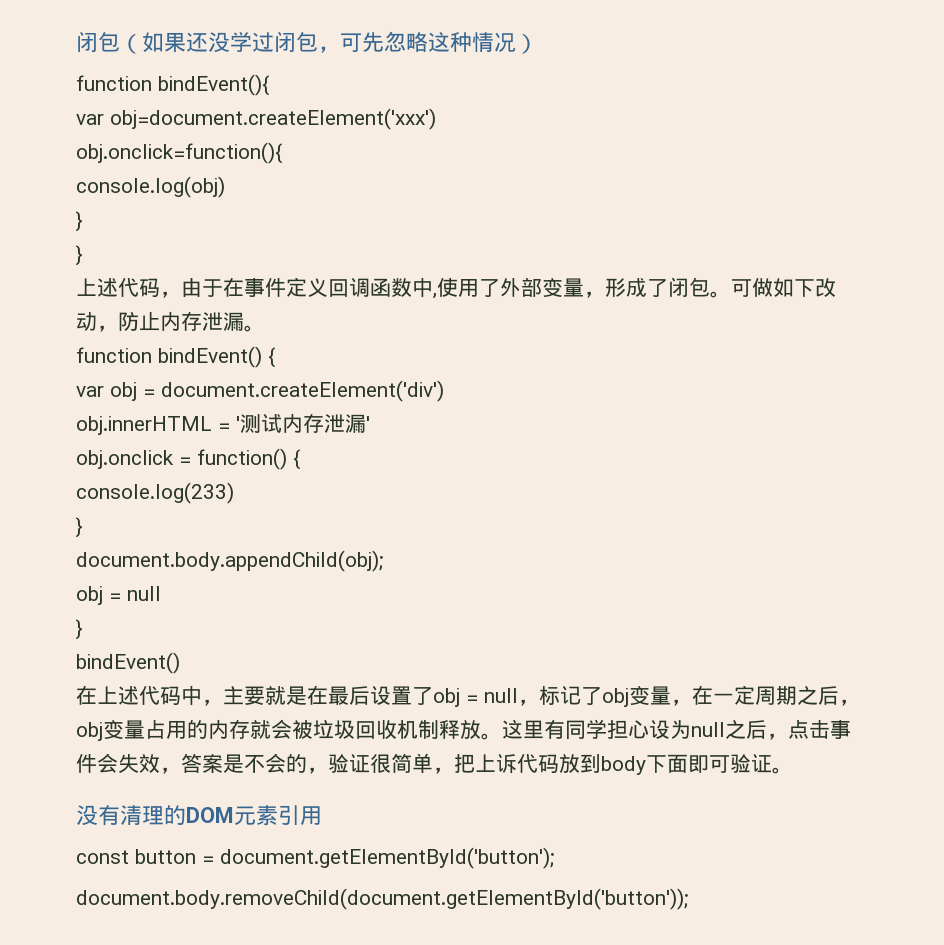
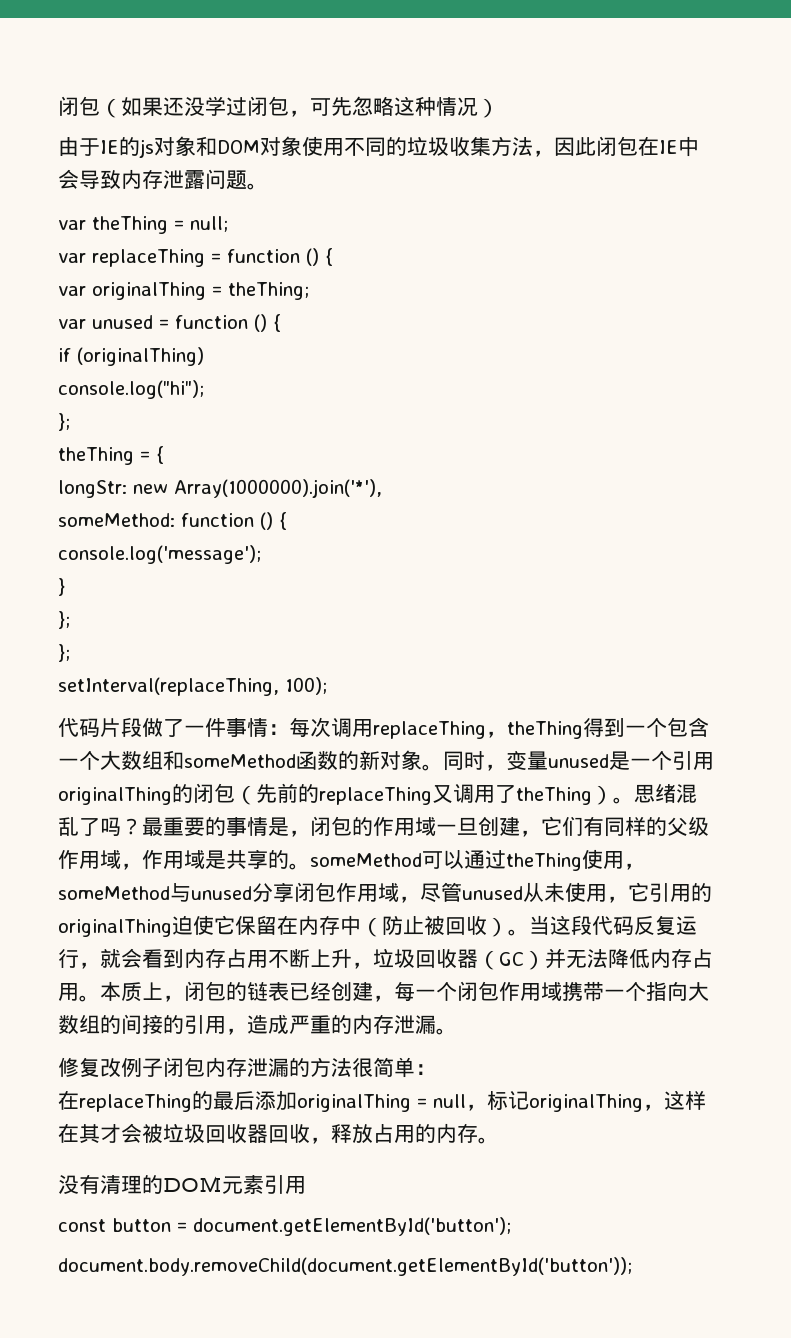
[76,74,270,96] [76,108,436,130] [76,142,283,164] [76,176,225,198] [75,211,83,232] [75,245,83,266] [76,277,836,299] [76,311,265,332] [76,346,276,368] [76,380,444,402] [76,413,370,435] [76,448,301,470] [76,482,234,504] [75,517,83,538] [76,550,383,572] [76,586,161,605] [75,619,83,640] [76,652,180,674] [76,685,860,707] [76,719,851,741] [76,753,772,775] function bindEvent(){ // var obj=document.createElement('xxx') // obj.onclick=function(){ // console.log(obj) // } // } // 上述代码，由于在事件定义回调函数中,使用了外部变量，形成了闭包。可做如下改动，防止内存泄漏。 // function bindEvent() { // var obj = document.createElement('div') // obj.innerHTML = '测试内存泄漏' // obj.onclick = function() { // console.log(233) // } // document.body.appendChild(obj); // obj = null // } // bindEvent() // 在上述代码中，主要就是在最后设置了obj = null，标记了obj变量，在一定周期之后，obj变量占用的内存就会被垃圾回收机制释放。这里有同学担心设为null之后，点击事件会失效，答案是不会的，验证很简单，把上诉代码放到body下面即可验证 -> [58,136,699,158] [58,169,268,190] [58,216,228,234] [58,248,333,267] [58,282,309,300] [58,314,281,332] [58,347,204,366] [58,380,204,399] [58,413,70,431] [58,446,164,465] [58,479,382,498] [58,512,287,530] [58,545,261,564] [58,578,65,596] [58,611,70,629] [58,644,70,662] [58,677,327,696] [58,717,709,739] [58,750,714,771] [58,783,697,805] [58,816,709,837] [58,849,645,871] [58,882,712,903] [58,915,697,937] [58,948,713,970] [58,981,709,1002] [58,1014,457,1035] [58,1057,436,1078] [58,1090,706,1112] [58,1123,478,1144] 由于IE的js对象和DOM对象使用不同的垃圾收集方法，因此闭包在IE中会导致内存泄露问题。 // var theThing = null; // var replaceThing = function () { // var originalThing = theThing; // var unused = function () { // if (originalThing) // console.log("hi"); // }; // theThing = { // longStr: new Array(1000000).join('*'), // someMethod: function () { // console.log('message'); // } // }; // }; // setInterval(replaceThing, 100); // 代码片段做了一件事情：每次调用replaceThing，theThing得到一个包含一个大数组和someMethod函数的新对象。同时，变量unused是一个引用originalThing的闭包（先前的replaceThing又调用了theThing）。思绪混乱了吗？最重要的事情是，闭包的作用域一旦创建，它们有同样的父级作用域，作用域是共享的。someMethod可以通过theThing使用，someMethod与unused分享闭包作用域，尽管unused从未使用，它引用的originalThing迫使它保留在内存中（防止被回收）。当这段代码反复运行，就会看到内存占用不断上升，垃圾回收器（GC）并无法降低内存占用。本质上，闭包的链表已经创建，每一个闭包作用域携带一个指向大数组的间接的引用，造成严重的内存泄漏。 // 修复改例子闭包内存泄漏的方法很简单： // 在replaceThing的最后添加originalThing = null，标记originalThing，这样在其才会被垃圾回收器回收，释放占用的内存

